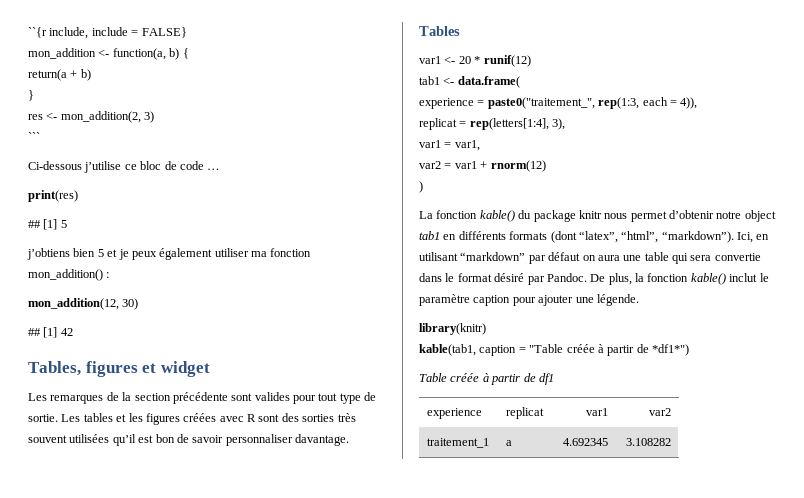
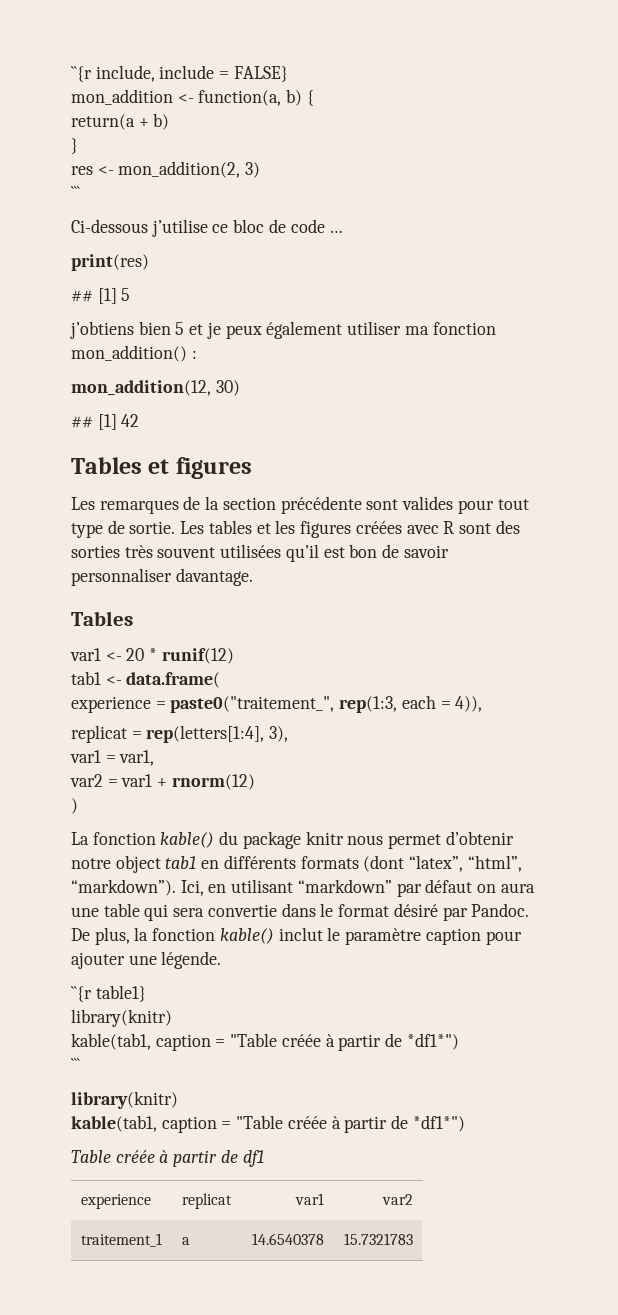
[28,361,210,377] Tables, figures et widget -> [71,457,252,479] Tables et figures
(639, 300) none -> [71,985,146,1002] [71,1009,172,1027] [71,1033,459,1051] [71,1058,80,1071] // ``{r table1} // library(knitr) // kable(tab1, caption = "Table créée à partir de *df1*") // ```
[562,438,608,446] [625,438,671,446] 4.692345 | 3.108282 -> [252,1233,325,1245] [344,1233,414,1245] 14.6540378 | 15.7321783

